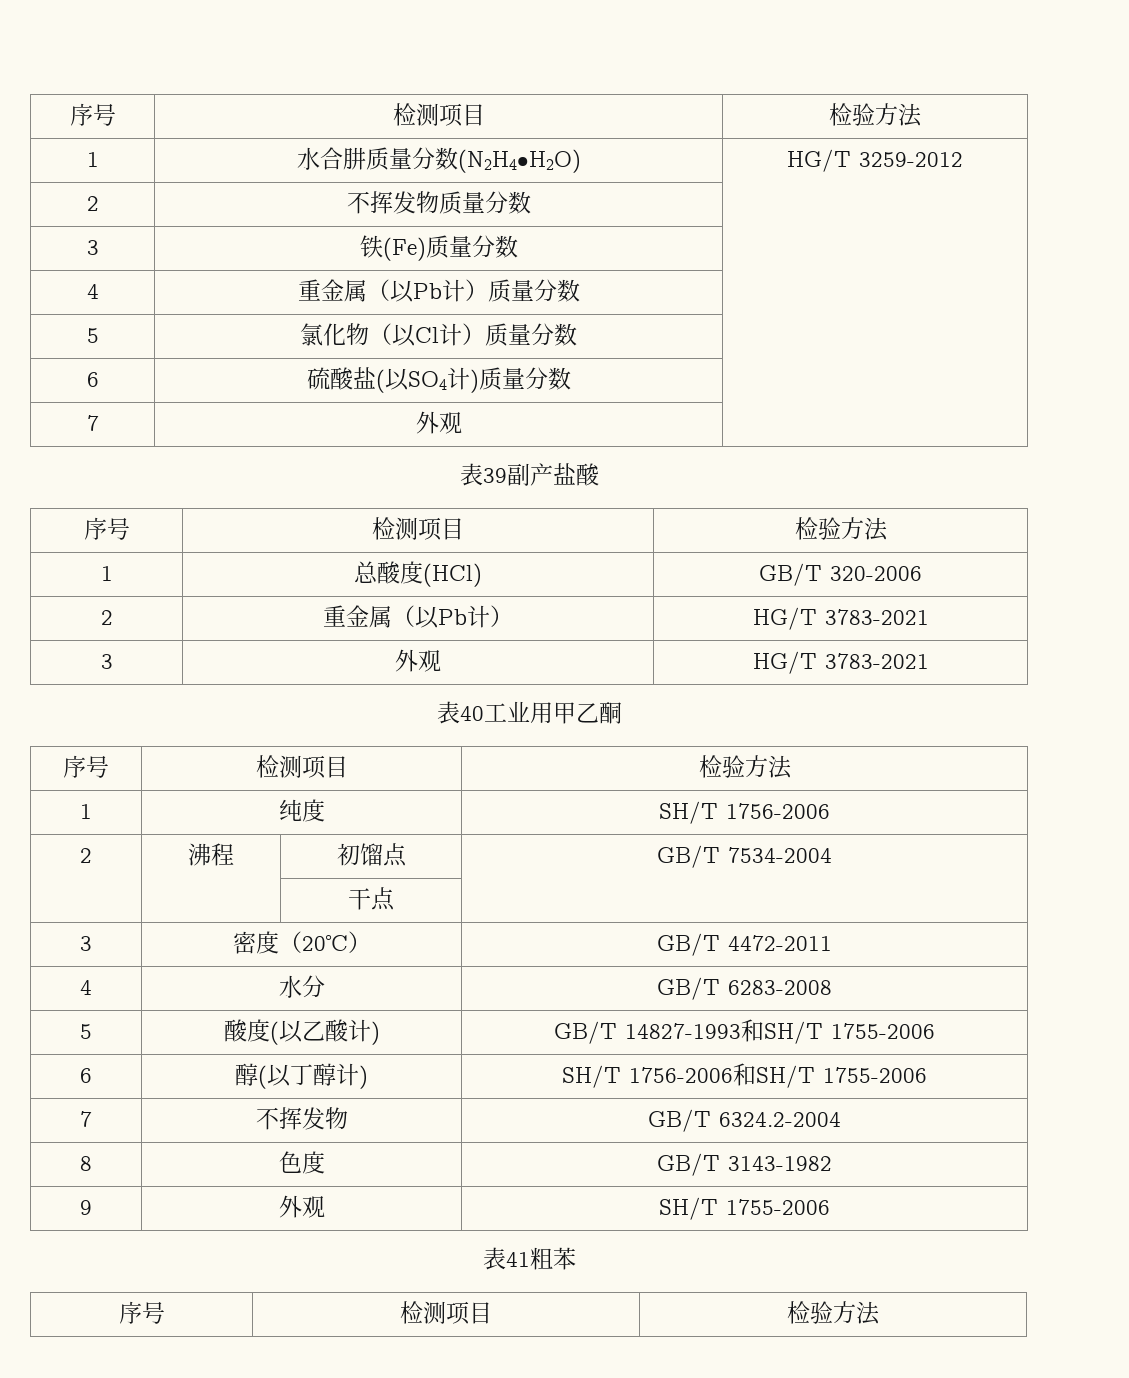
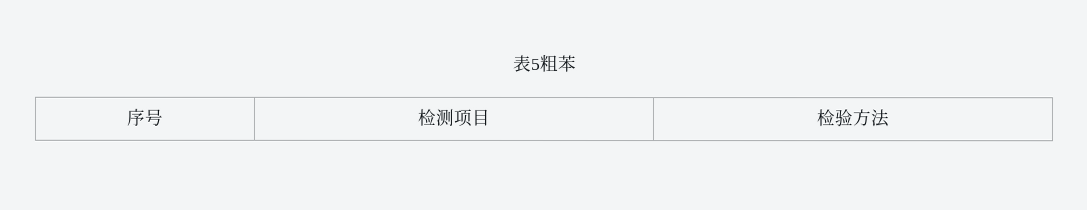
[69,103,116,126] [392,103,485,127] [829,103,922,127] [86,152,99,167] [296,147,581,173] [787,149,963,172] [86,196,99,211] [346,191,531,214] [86,240,99,255] [359,235,518,261] [86,284,99,299] [297,279,580,303] [86,328,99,343] [300,323,577,347] [86,372,99,387] [306,367,571,393] [86,415,99,431] [415,411,462,434] [459,463,599,486] [83,517,130,540] [372,517,465,541] [794,517,888,541] [100,566,113,581] [354,561,483,587] [759,563,922,586] [100,610,113,625] [323,605,513,629] [752,607,929,630] [100,654,113,669] [395,649,442,672] [752,651,929,674] [436,701,622,724] [63,755,109,778] [255,755,348,779] [698,755,792,779] [80,804,92,819] [278,799,325,822] [658,801,830,824] [80,848,92,863] [188,843,234,866] [336,843,407,867] [656,845,832,868] [348,887,396,911] [80,936,92,951] [232,931,371,954] [656,933,832,956] [80,980,92,995] [278,975,325,998] [656,977,832,1000] [80,1024,92,1039] [223,1019,380,1045] [554,1019,935,1044] [80,1068,92,1083] [235,1063,369,1089] [561,1063,927,1088] [80,1111,92,1127] [255,1107,348,1130] [647,1109,841,1132] [80,1156,92,1171] [278,1151,325,1174] [656,1153,832,1176] [80,1200,92,1215] [278,1195,325,1218] [658,1197,830,1220] [482,1247,530,1270] 序号 | 检测项目 | 检验方法 // 1 | 水合肼质量分数(N2H4•H2O) | HG/T 3259-2012 // 2 | 不挥发物质量分数 | // 3 | 铁(Fe)质量分数 | // 4 | 重金属（以Pb计）质量分数 | // 5 | 氯化物（以Cl计）质量分数 | // 6 | 硫酸盐(以SO4计)质量分数 | // 7 | 外观 | // 表39副产盐酸 // 序号 | 检测项目 | 检验方法 // 1 | 总酸度(HCl) | GB/T 320-2006 // 2 | 重金属（以Pb计） | HG/T 3783-2021 // 3 | 外观 | HG/T 3783-2021 // 表40工业用甲乙酮 // 序号 | 检测项目 | 检验方法 // 1 | 纯度 | SH/T 1756-2006 // 2 | 沸程 | 初馏点 | GB/T 7534-2004 // | | 干点 | // 3 | 密度（20℃） | GB/T 4472-2011 // 4 | 水分 | GB/T 6283-2008 // 5 | 酸度(以乙酸计) | GB/T 14827-1993和SH/T 1755-2006 // 6 | 醇(以丁醇计) | SH/T 1756-2006和SH/T 1755-2006 // 7 | 不挥发物 | GB/T 6324.2-2004 // 8 | 色度 | GB/T 3143-1982 // 9 | 外观 | SH/T 1755-2006 // 表41 -> [513,54,541,72] 表5

